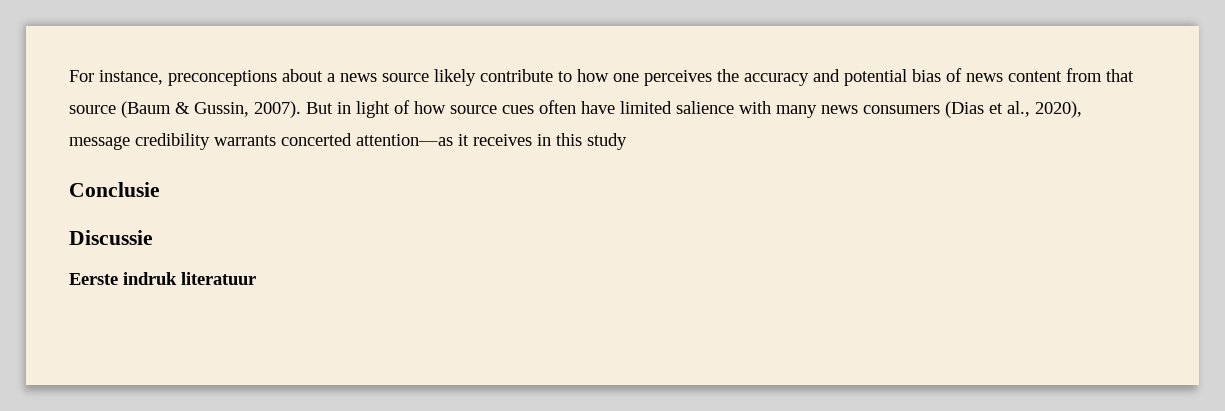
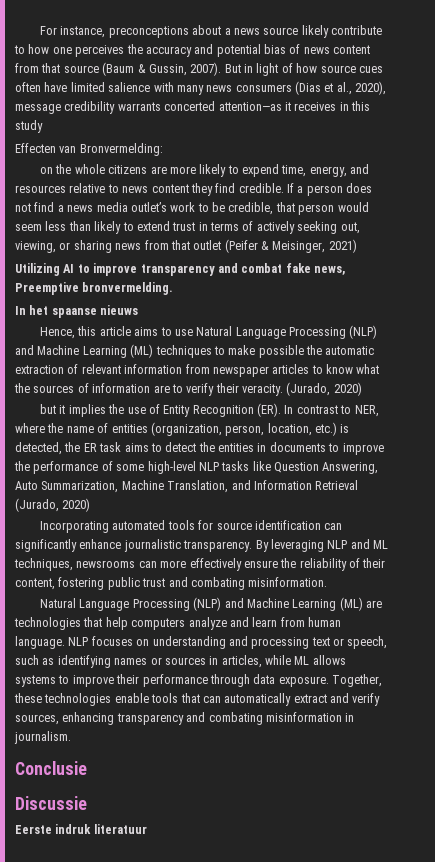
(627, 141) none -> [15,143,163,156] [40,164,370,177] [15,183,373,196] [15,202,369,215] [15,221,360,234] [15,239,357,253] [15,263,345,276] [15,282,174,295] [15,305,139,318] [40,325,378,339] [15,344,375,358] [15,364,380,377] [14,382,362,396] [40,403,379,417] [15,422,350,436] [15,442,384,455] [14,461,379,474] [15,480,359,493] [15,498,91,512] [40,520,343,533] [15,539,388,552] [14,558,386,571] [15,577,328,590] [40,597,383,611] [14,617,341,630] [15,636,388,649] [15,655,346,668] [15,674,382,687] [14,693,381,706] [15,712,355,725] [14,731,71,744] // Effecten van Bronvermelding: // on the whole citizens are more likely to expend time, energy, and resources relative to news content they find credible. If a person does not find a news media outlet’s work to be credible, that person would seem less than likely to extend trust in terms of actively seeking out, viewing, or sharing news from that outlet (Peifer & Meisinger, 2021) // Utilizing AI to improve transparency and combat fake news, Preemptive bronvermelding. // In het spaanse nieuws // Hence, this article aims to use Natural Language Processing (NLP) and Machine Learning (ML) techniques to make possible the automatic extraction of relevant information from newspaper articles to know what the sources of information are to verify their veracity. (Jurado, 2020) // but it implies the use of Entity Recognition (ER). In contrast to NER, where the name of entities (organization, person, location, etc.) is detected, the ER task aims to detect the entities in documents to improve the performance of some high-level NLP tasks like Question Answering, Auto Summarization, Machine Translation, and Information Retrieval (Jurado, 2020) // Incorporating automated tools for source identification can significantly enhance journalistic transparency. By leveraging NLP and ML techniques, newsrooms can more effectively ensure the reliability of their content, fostering public trust and combating misinformation. // Natural Language Processing (NLP) and Machine Learning (ML) are technologies that help computers analyze and learn from human language. NLP focuses on understanding and processing text or speech, such as identifying names or sources in articles, while ML allows systems to improve their performance through data exposure. Together, these technologies enable tools that can automatically extract and verify sources, enhancing transparency and combating misinformation in journalism.

